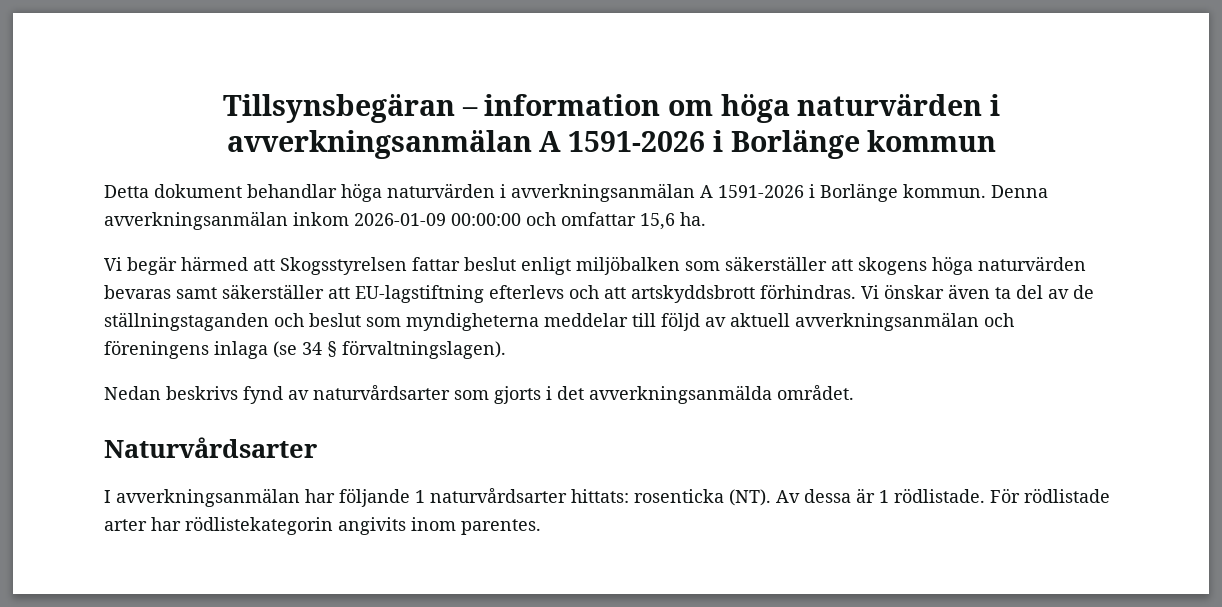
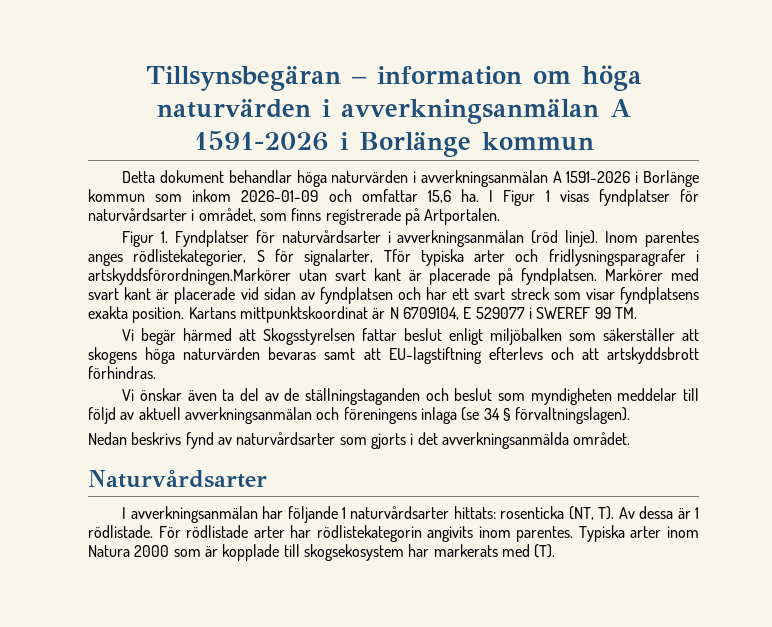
[903,184,1048,198] [104,211,288,230] kommun. Denna avverkningsanmälan -> [88,189,183,202] kommun som
[451,213,521,226] 00:00:00 -> (319, 196) none
(706, 219) none -> [489,189,699,206] [88,208,501,225] [122,230,700,247] [88,249,699,266] [88,268,700,285] [88,287,699,304] [88,306,637,323] I Figur 1 visas fyndplatser för naturvårdsarter i området, som finns registrerade på Artportalen. // Figur 1. Fyndplatser för naturvårdsarter i avverkningsanmälan (röd linje). Inom parentes anges rödlistekategorier, S för signalarter, Tför typiska arter och fridlysningsparagrafer i artskyddsförordningen.Markörer utan svart kant är placerade på fyndplatsen. Markörer med svart kant är placerade vid sidan av fyndplatsen och har ett svart streck som visar fyndplatsens exakta position. Kartans mittpunktskoordinat är N 6709104, E 529077 i SWEREF 99 TM.
[222,284,324,299] säkerställer -> (356, 354) none
(856, 291) none -> (156, 372) //
[406,313,539,331] myndigheterna -> [530,388,612,405] myndigheten
[729,489,771,506] (NT). -> [568,506,615,520] (NT, T).
(541, 527) none -> [578,525,699,542] [88,544,556,561] Typiska arter inom Natura 2000 som är kopplade till skogsekosystem har markerats med (T).

